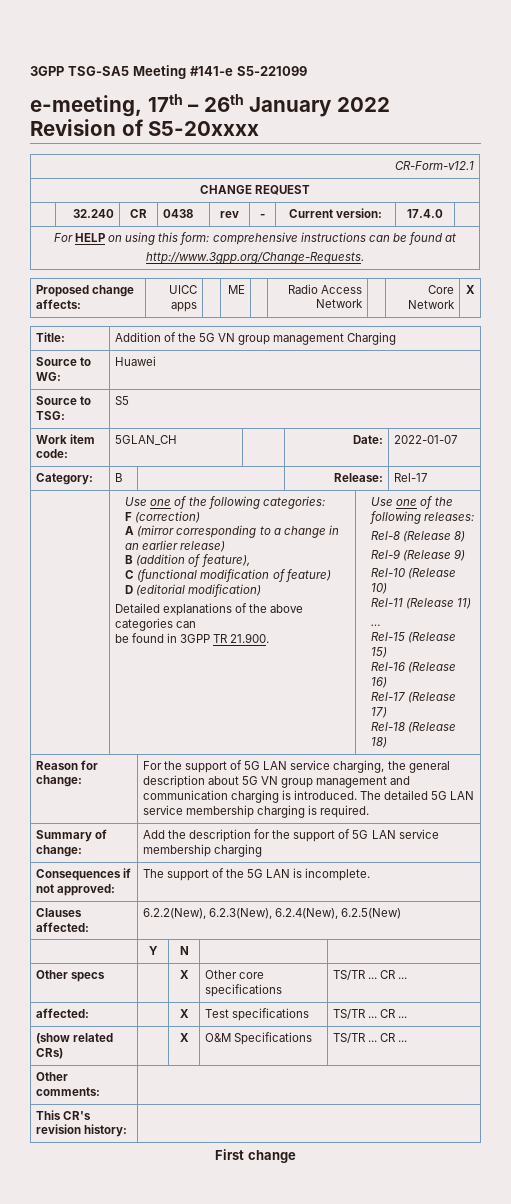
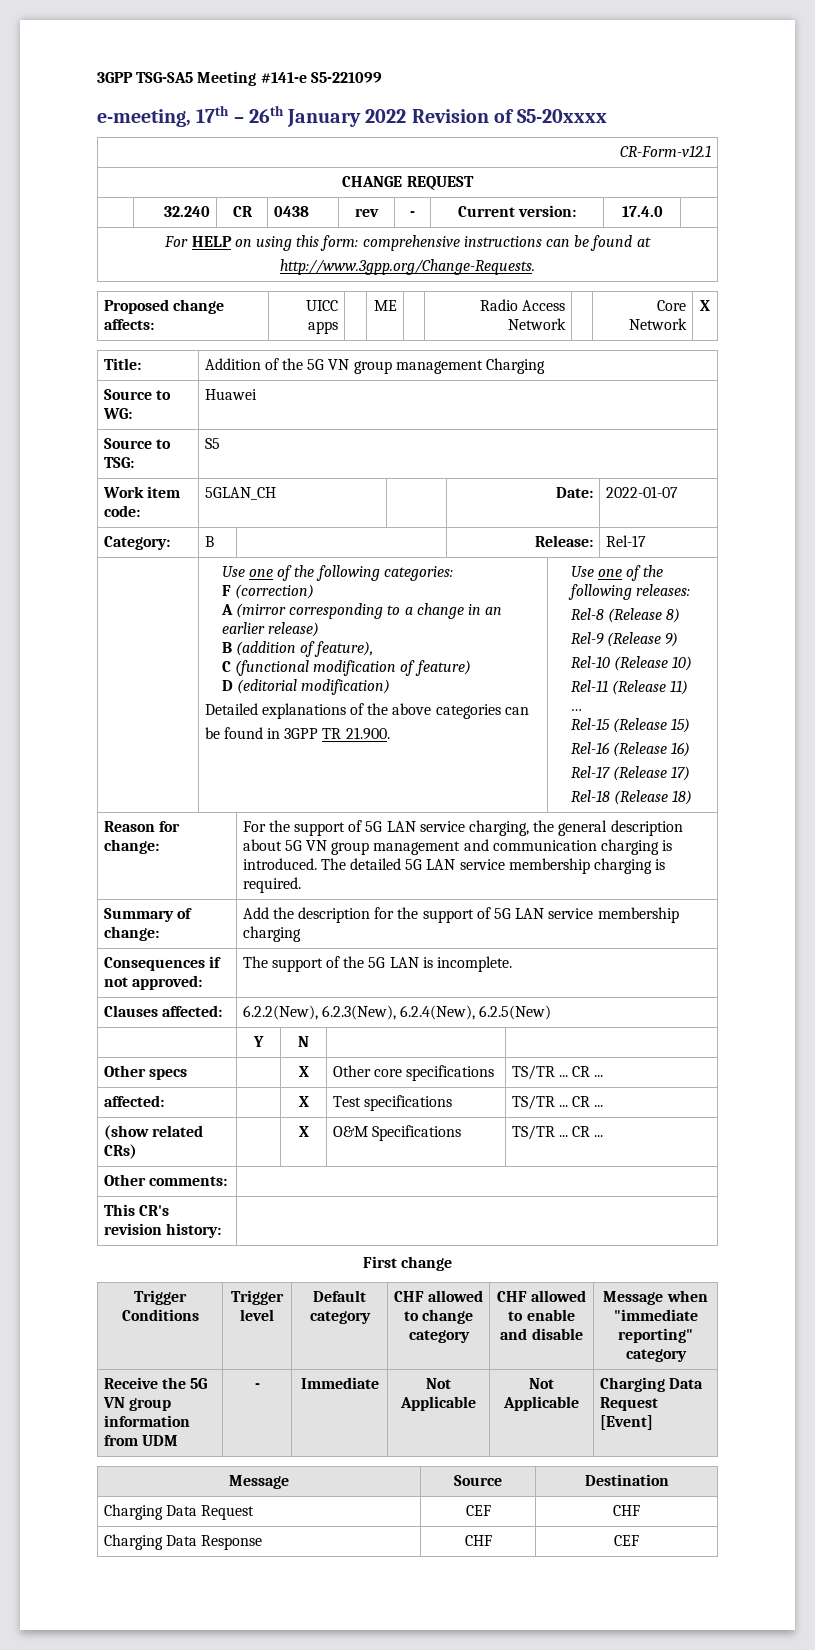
(296, 1156) none -> [134,1290,187,1305] [121,1309,199,1321] [231,1290,284,1305] [240,1309,274,1321] [313,1290,366,1302] [309,1311,371,1324] [393,1290,484,1302] [403,1309,474,1324] [408,1330,470,1343] [496,1290,587,1302] [508,1309,575,1321] [500,1328,583,1340] [603,1290,708,1305] [613,1309,698,1321] [618,1328,693,1343] [625,1349,687,1362] [103,1377,208,1389] [102,1397,171,1411] [103,1415,190,1427] [103,1435,178,1446] [254,1383,260,1389] [300,1377,379,1389] [426,1378,451,1389] [400,1396,476,1411] [529,1378,554,1389] [503,1396,579,1411] [599,1377,703,1392] [599,1397,658,1411] [599,1415,653,1430] [229,1475,289,1489] [454,1475,502,1486] [584,1474,669,1486] [103,1504,255,1520] [465,1505,491,1516] [613,1505,640,1516] [103,1534,263,1550] [464,1535,492,1546] [614,1535,639,1546] // Trigger Conditions | Trigger level | Default category | CHF allowed to change category | CHF allowed to enable and disable | Message when "immediate reporting" category // Receive the 5G VN group information from UDM | - | Immediate | Not Applicable | Not Applicable | Charging Data Request [Event] // Message | Source | Destination // Charging Data Request | CEF | CHF // Charging Data Response | CHF | CEF

